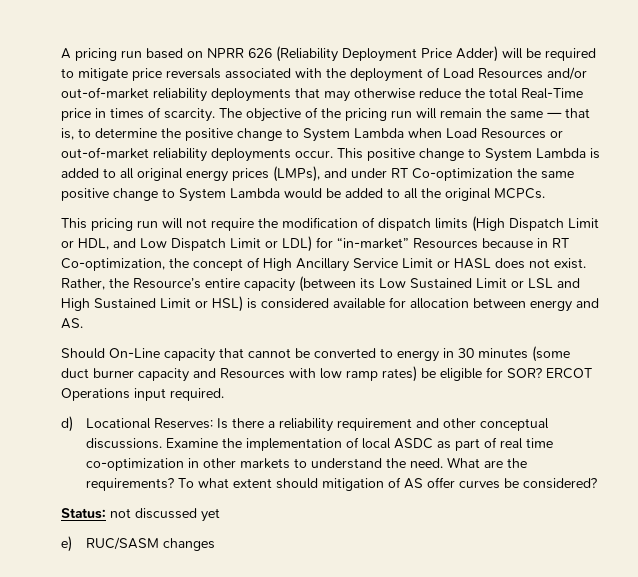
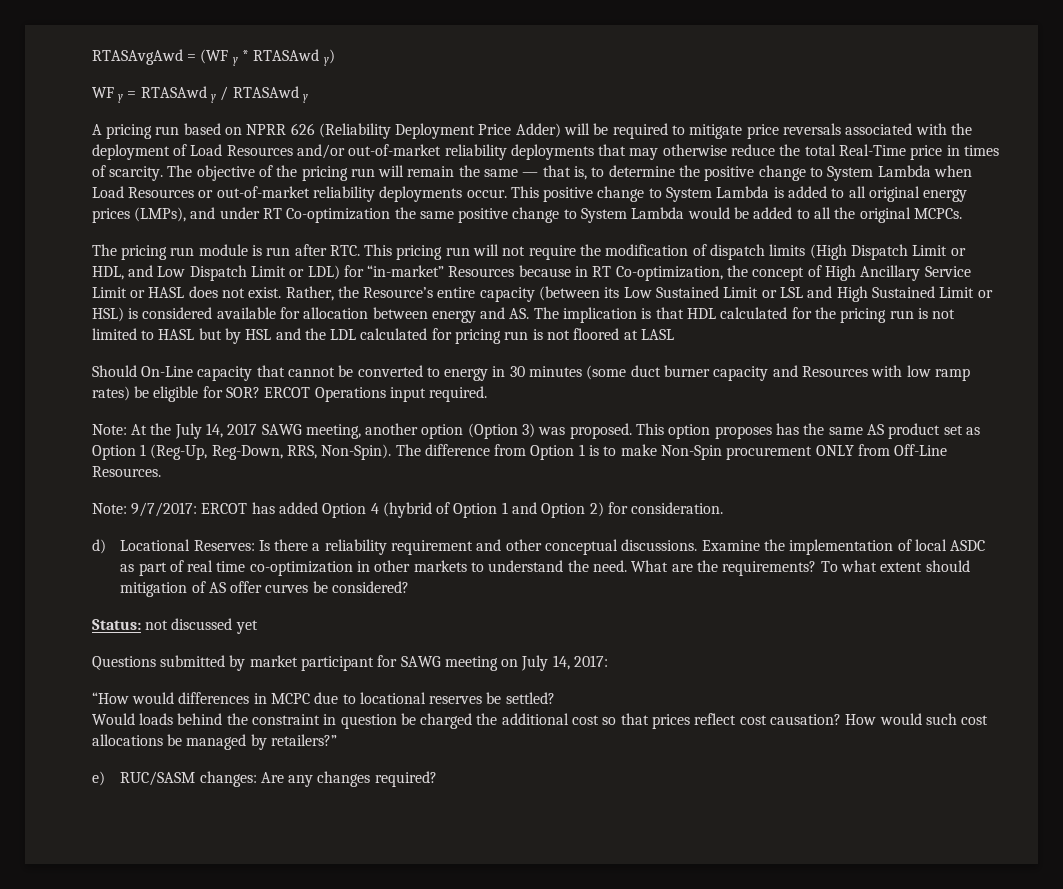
(61, 53) none -> [91,49,335,66] [91,86,308,103] RTASAvgAwd = (WF y * RTASAwd y) // WF y = RTASAwd y / RTASAwd y //
(546, 193) none -> [91,244,360,260] The pricing run module is run after RTC.
(84, 323) none -> [533,307,956,323] [91,328,675,344] The implication is that HDL calculated for the pricing run is not limited to HASL but by HSL and the LDL calculated for pricing run is not floored at LASL
(225, 394) none -> [91,423,980,439] [91,444,948,460] [91,466,161,477] [91,502,724,518] // Note: At the July 14, 2017 SAWG meeting, another option (Option 3) was proposed. This option proposes has the same AS product set as Option 1 (Reg-Up, Reg-Down, RRS, Non-Spin). The difference from Option 1 is to make Non-Spin procurement ONLY from Off-Line Resources. // Note: 9/7/2017: ERCOT has added Option 4 (hybrid of Option 1 and Option 2) for consideration.
[61,536,215,552] e) RUC/SASM changes -> [91,655,609,671] [91,692,555,704] [91,713,989,729] [91,734,337,750] [91,771,437,787] Questions submitted by market participant for SAWG meeting on July 14, 2017: // “How would differences in MCPC due to locational reserves be settled? // Would loads behind the constraint in question be charged the additional cost so that prices reflect cost causation? How would such cost allocations be managed by retailers?” // e) RUC/SASM changes: Are any changes required?

